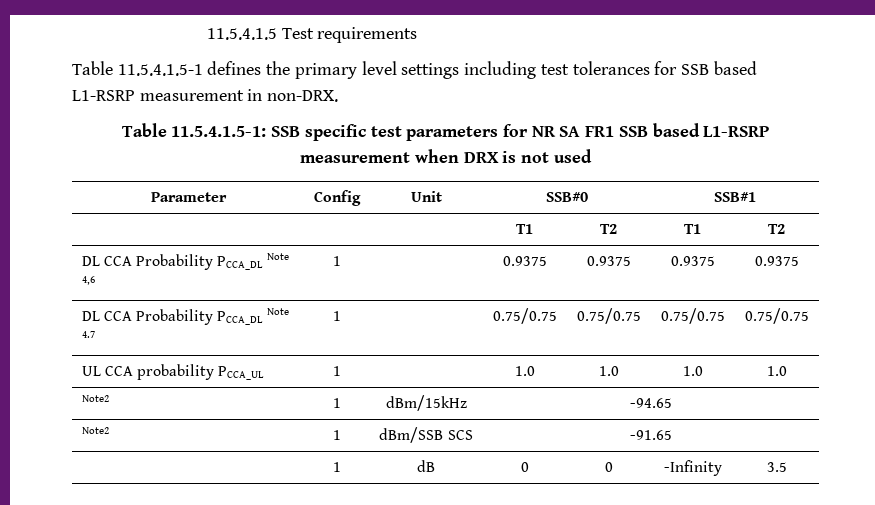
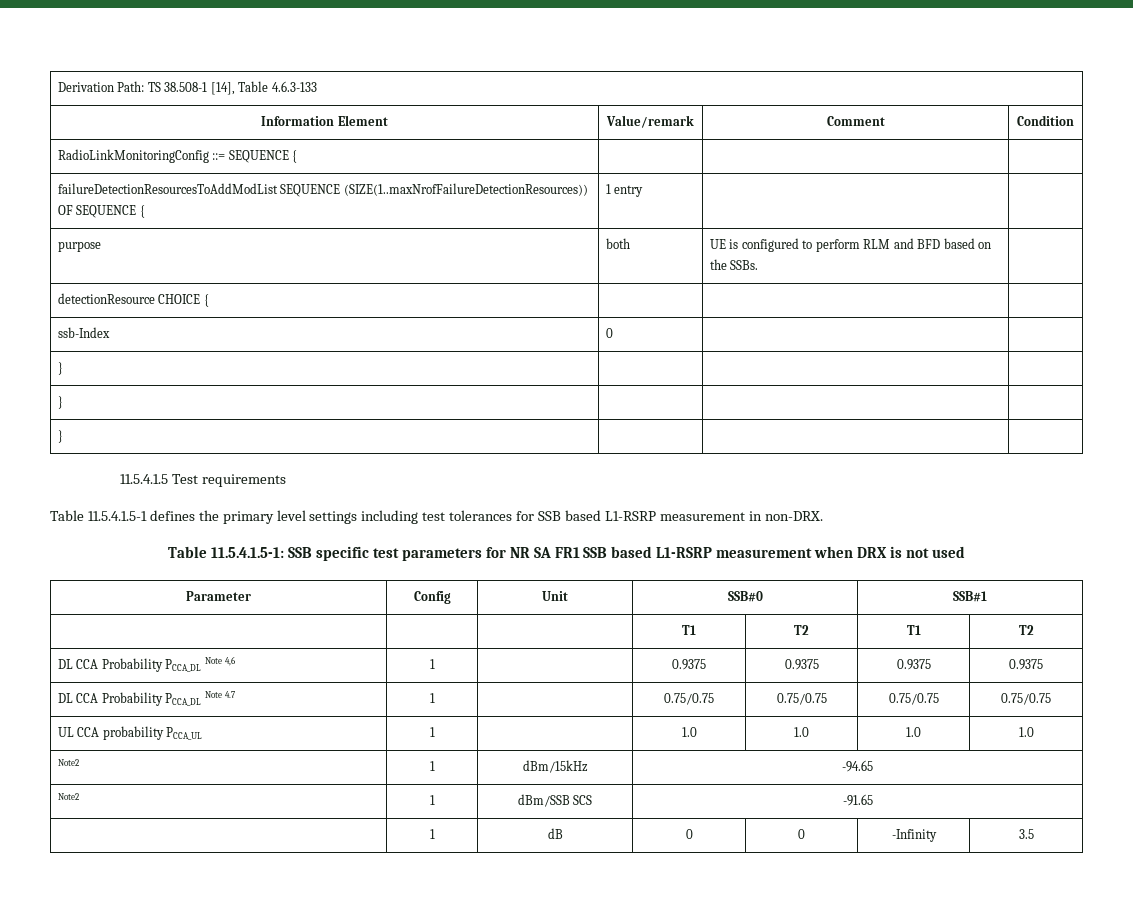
(207, 34) none -> [57,81,317,95] [261,115,388,126] [605,115,694,128] [826,116,885,126] [1016,115,1074,126] [57,149,298,163] [57,183,588,197] [57,205,145,218] [605,184,644,197] [57,241,101,252] [605,238,630,249] [709,238,992,252] [709,259,759,270] [57,293,209,307] [57,327,110,338] [605,328,613,338] [57,362,63,375] [57,396,63,409] [57,430,63,443] Derivation Path: TS 38.508-1 [14], Table 4.6.3-133 // Information Element | Value/remark | Comment | Condition // RadioLinkMonitoringConfig ::= SEQUENCE { | | | // failureDetectionResourcesToAddModList SEQUENCE (SIZE(1..maxNrofFailureDetectionResources)) OF SEQUENCE { | 1 entry | | // purpose | both | UE is configured to perform RLM and BFD based on the SSBs. | // detectionResource CHOICE { | | | // ssb-Index | 0 | | // } | | | // } | | | // } | | | //

